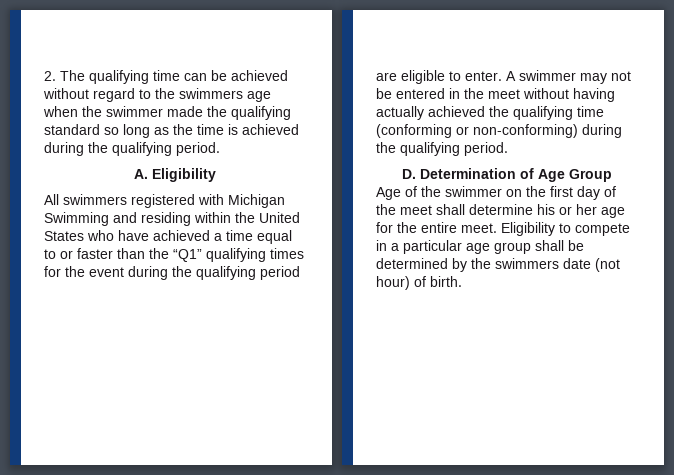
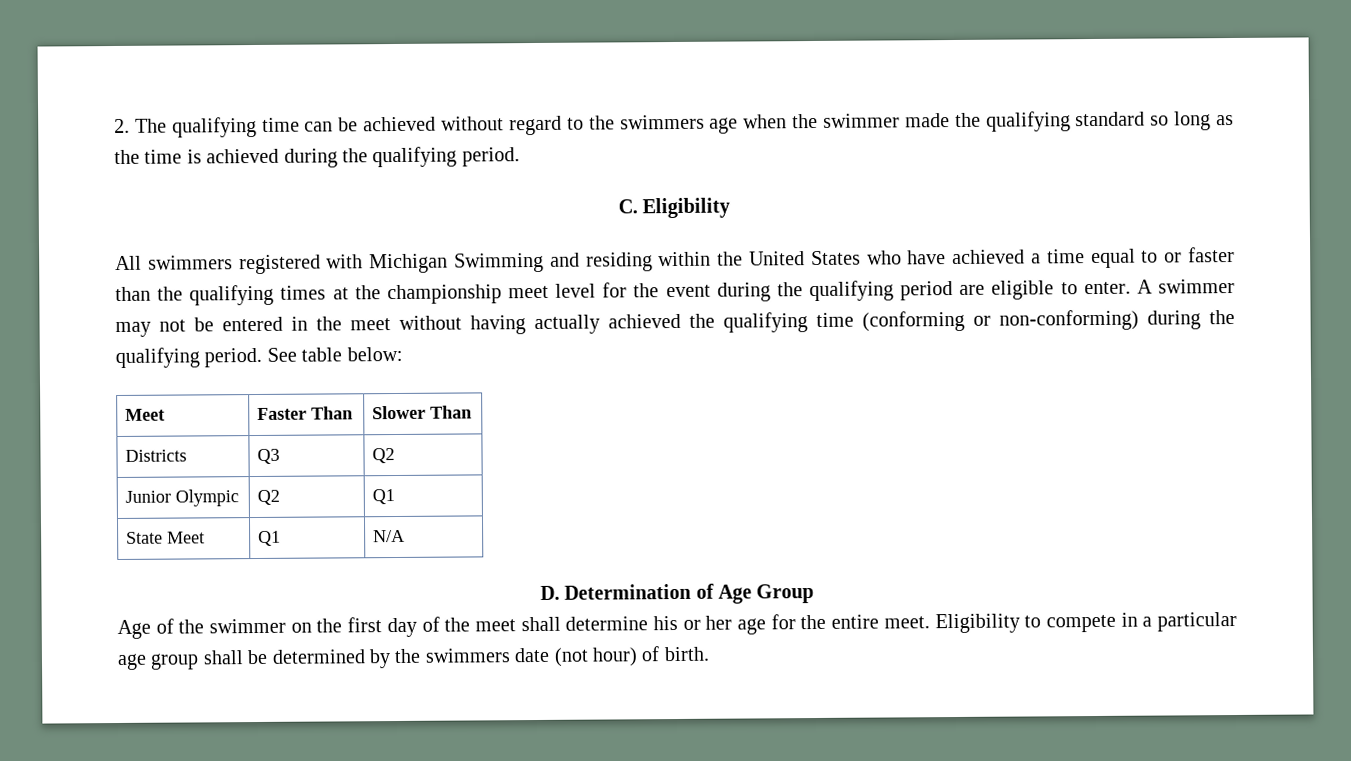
[134,169,148,179] A. -> [617,199,638,214] C.
[173,249,202,262] “Q1” -> (184, 293) none
(304, 253) none -> [332,283,597,305] at the championship meet level
(508, 149) none -> [266,346,403,362] [124,408,165,421] [256,406,353,421] [371,405,472,420] [124,449,187,462] [256,448,280,464] [371,448,395,464] [124,489,239,507] [256,489,280,505] [371,489,395,505] [125,531,205,544] [257,530,281,546] [372,529,405,543] See table below: // Meet | Faster Than | Slower Than // Districts | Q3 | Q2 // Junior Olympic | Q2 | Q1 // State Meet | Q1 | N/A

